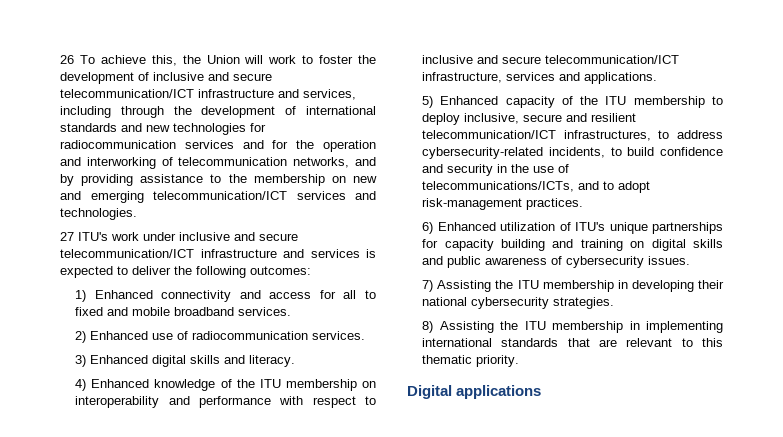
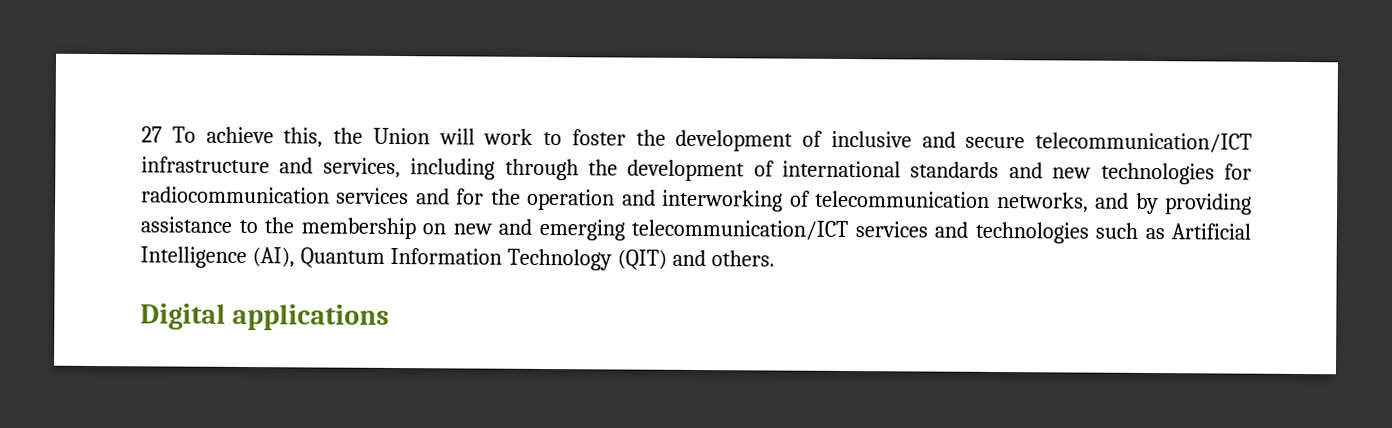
[60,55,74,64] 26 -> [141,126,162,143] 27
[60,208,137,220] [60,232,298,241] [60,249,376,258] [60,266,311,278] [75,290,376,302] [75,307,292,316] [75,331,366,343] [75,355,296,367] [75,379,376,391] [75,396,377,408] [422,55,680,64] [422,72,658,84] [422,96,723,108] [422,113,637,125] [422,130,723,141] [422,147,723,159] [422,164,570,176] [422,181,651,193] [422,198,584,210] [422,222,723,234] [422,239,723,251] [422,256,691,268] [422,280,724,292] [422,297,615,309] [422,321,723,333] [422,338,723,347] [422,355,520,367] technologies. // 27 ITU's work under inclusive and secure telecommunication/ICT infrastructure and services is expected to deliver the following outcomes: // 1) Enhanced connectivity and access for all to fixed and mobile broadband services. // 2) Enhanced use of radiocommunication services. // 3) Enhanced digital skills and literacy. // 4) Enhanced knowledge of the ITU membership on interoperability and performance with respect to inclusive and secure telecommunication/ICT infrastructure, services and applications. // 5) Enhanced capacity of the ITU membership to deploy inclusive, secure and resilient telecommunication/ICT infrastructures, to address cybersecurity-related incidents, to build confidence and security in the use of telecommunications/ICTs, and to adopt risk-management practices. // 6) Enhanced utilization of ITU's unique partnerships for capacity building and training on digital skills and public awareness of cybersecurity issues. // 7) Assisting the ITU membership in developing their national cybersecurity strategies. // 8) Assisting the ITU membership in implementing international standards that are relevant to this thematic priority. -> [974,221,1251,244] [140,246,775,271] technologies such as Artificial Intelligence (AI), Quantum Information Technology (QIT) and others.

